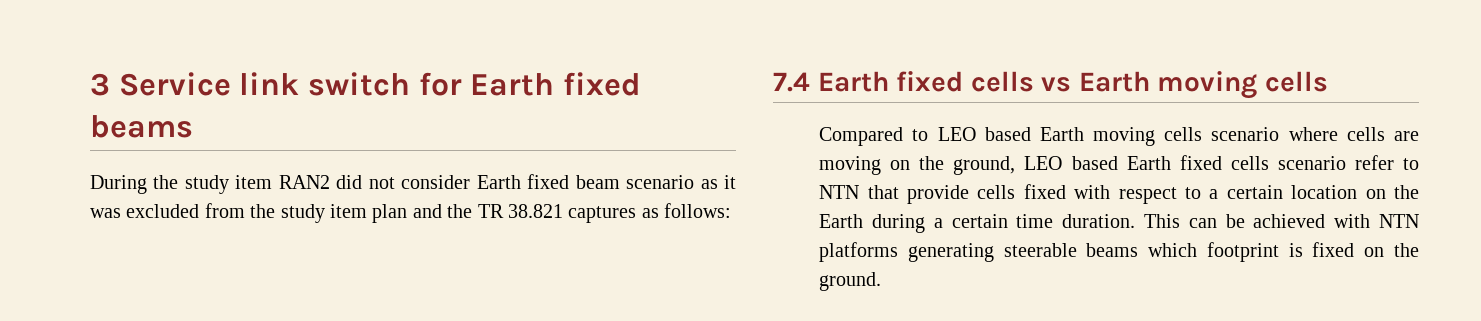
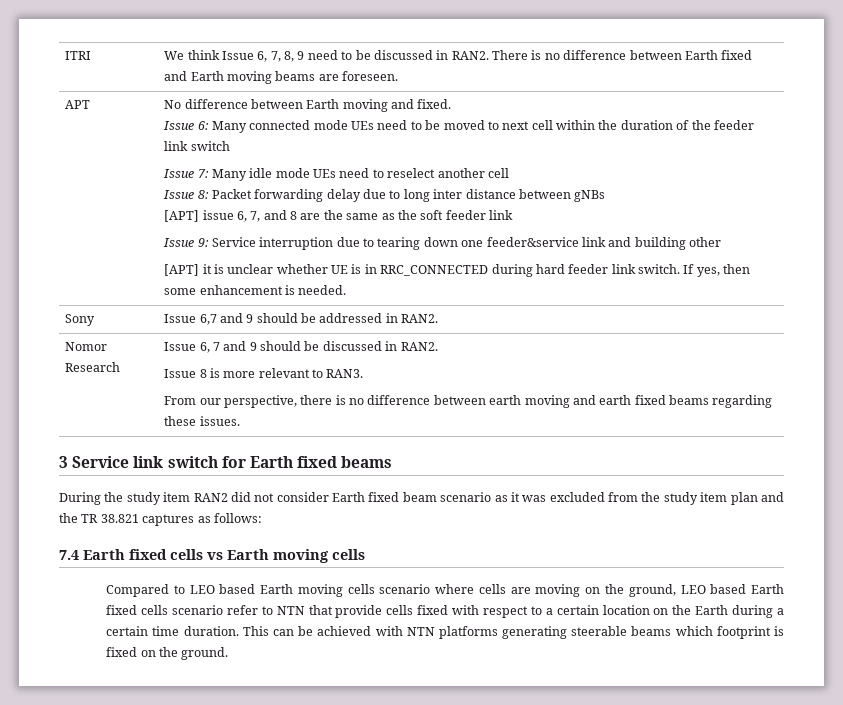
(90, 84) none -> [65,51,92,60] [164,50,753,62] [164,71,399,84] [65,100,91,109] [164,99,452,112] [163,120,754,133] [164,141,230,151] [163,168,509,181] [163,189,606,202] [164,210,514,222] [163,237,722,250] [164,264,751,277] [164,285,347,295] [65,314,96,326] [164,313,439,325] [65,342,108,351] [65,362,121,372] [164,341,438,353] [164,368,364,378] [164,395,773,408] [164,416,240,426] ITRI | We think Issue 6, 7, 8, 9 need to be discussed in RAN2. There is no difference between Earth fixed and Earth moving beams are foreseen. // APT | No difference between Earth moving and fixed. // Issue 6: Many connected mode UEs need to be moved to next cell within the duration of the feeder link switch // Issue 7: Many idle mode UEs need to reselect another cell // Issue 8: Packet forwarding delay due to long inter distance between gNBs // [APT] issue 6, 7, and 8 are the same as the soft feeder link // Issue 9: Service interruption due to tearing down one feeder&service link and building other // [APT] it is unclear whether UE is in RRC_CONNECTED during hard feeder link switch. If yes, then some enhancement is needed. // Sony | Issue 6,7 and 9 should be addressed in RAN2. // Nomor Research | Issue 6, 7 and 9 should be discussed in RAN2. // Issue 8 is more relevant to RAN3. // From our perspective, there is no difference between earth moving and earth fixed beams regarding these issues. //

